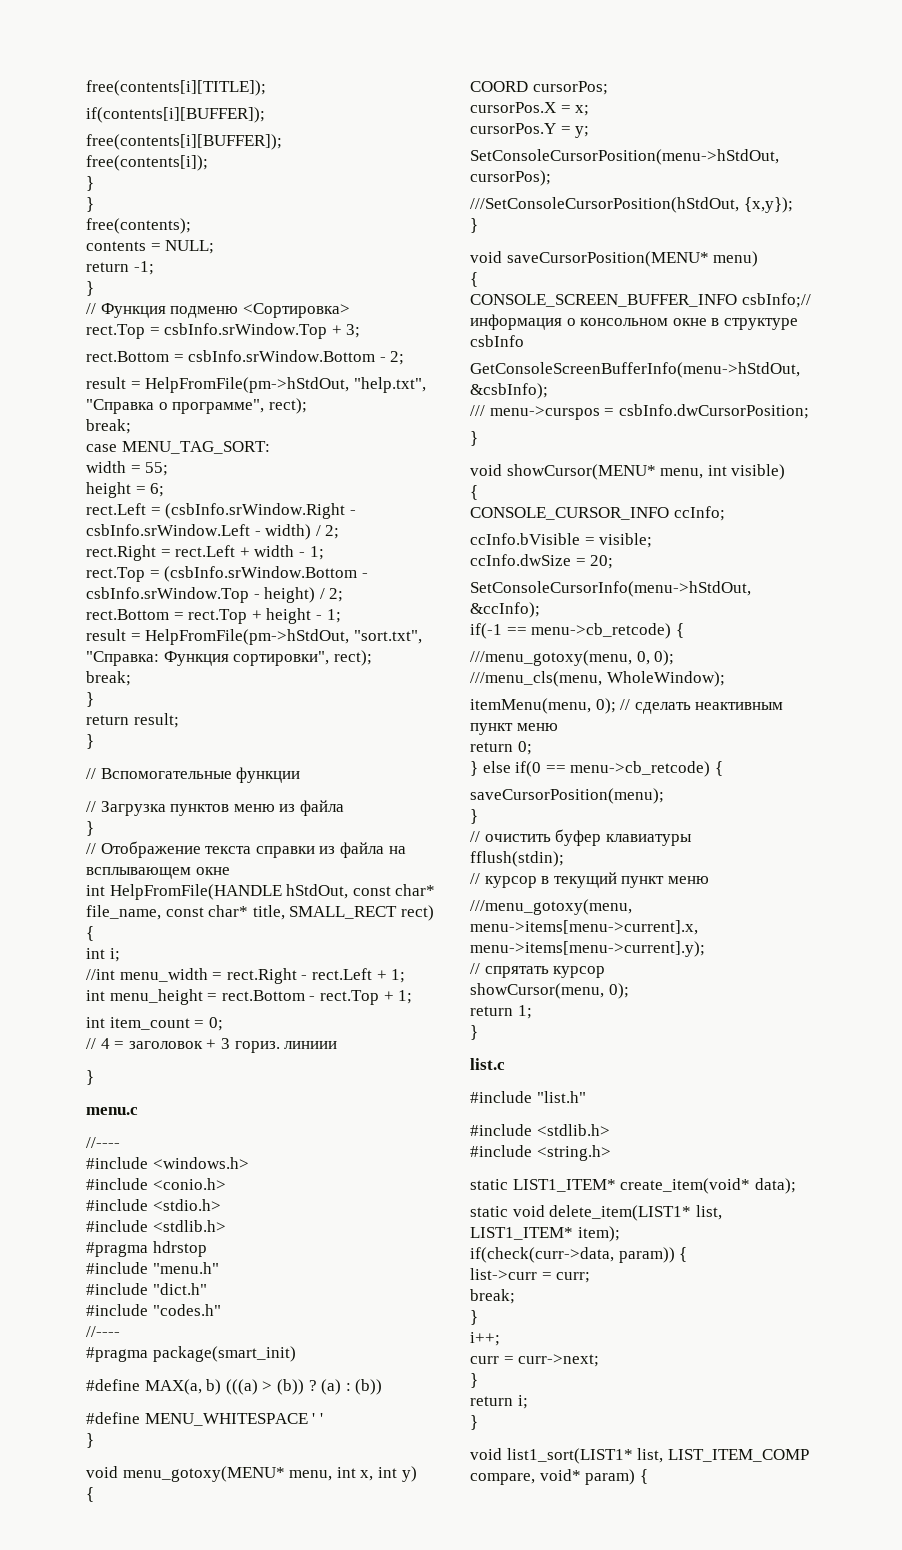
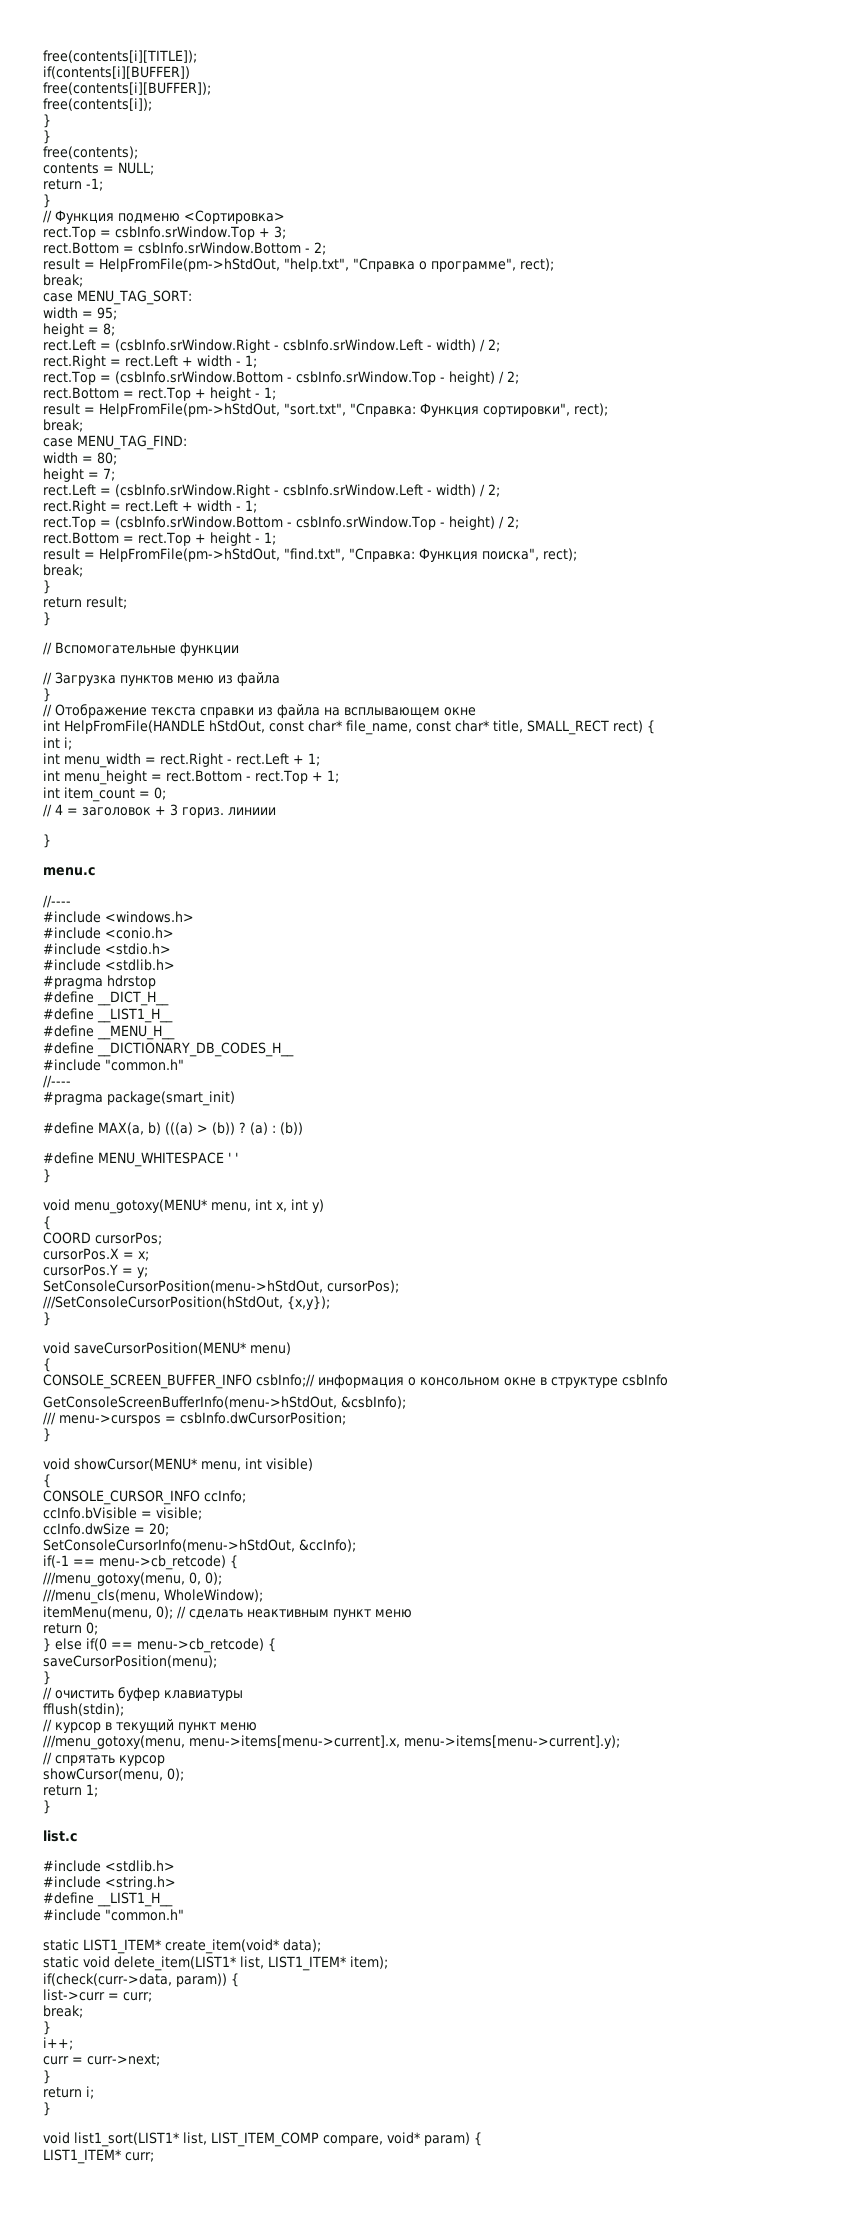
[86,107,265,123] if(contents[i][BUFFER]); -> [43,66,190,79] if(contents[i][BUFFER])
[145,462,169,476] [86,482,165,498] 55; // height = 6; -> [97,307,117,320] [43,323,115,337] 95; // height = 8;
(131, 678) none -> [43,435,187,450] [43,452,117,465] [43,468,115,482] [43,484,500,498] [43,500,257,514] [43,516,519,530] [43,532,276,546] [43,548,577,562] [43,564,83,577] // case MENU_TAG_FIND: // width = 80; // height = 7; // rect.Left = (csbInfo.srWindow.Right - csbInfo.srWindow.Left - width) / 2; // rect.Right = rect.Left + width - 1; // rect.Top = (csbInfo.srWindow.Bottom - csbInfo.srWindow.Top - height) / 2; // rect.Bottom = rect.Top + height - 1; // result = HelpFromFile(pm->hStdOut, "find.txt", "Справка: Функция поиска", rect); // break;
[86,969,115,980] //int -> [43,753,60,764] int
[86,1262,219,1274] [86,1283,207,1295] [86,1304,221,1316] #include "menu.h" // #include "dict.h" // #include "codes.h" -> [43,991,169,1006] [43,1008,173,1023] [43,1025,175,1040] [43,1042,294,1057] [43,1059,184,1071] #define __DICT_H__ // #define __LIST1_H__ // #define __MENU_H__ // #define __DICTIONARY_DB_CODES_H__ // #include "common.h"
[470,1091,586,1103] // #include "list.h" -> (77, 1836) none
(611, 1153) none -> [43,1892,173,1907] [43,1909,184,1921] // #define __LIST1_H__ // #include "common.h"
(648, 1476) none -> [43,2149,154,2164] // LIST1_ITEM* curr;

